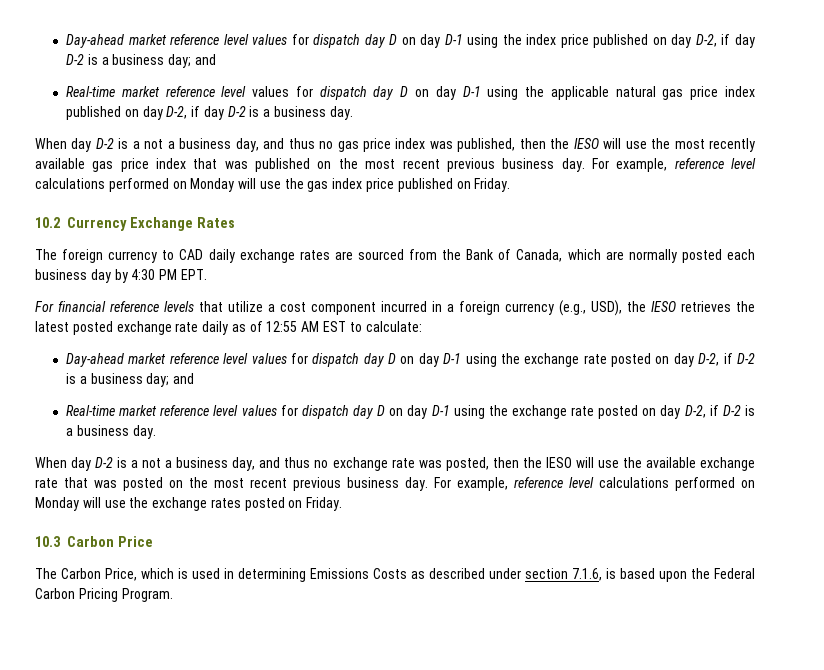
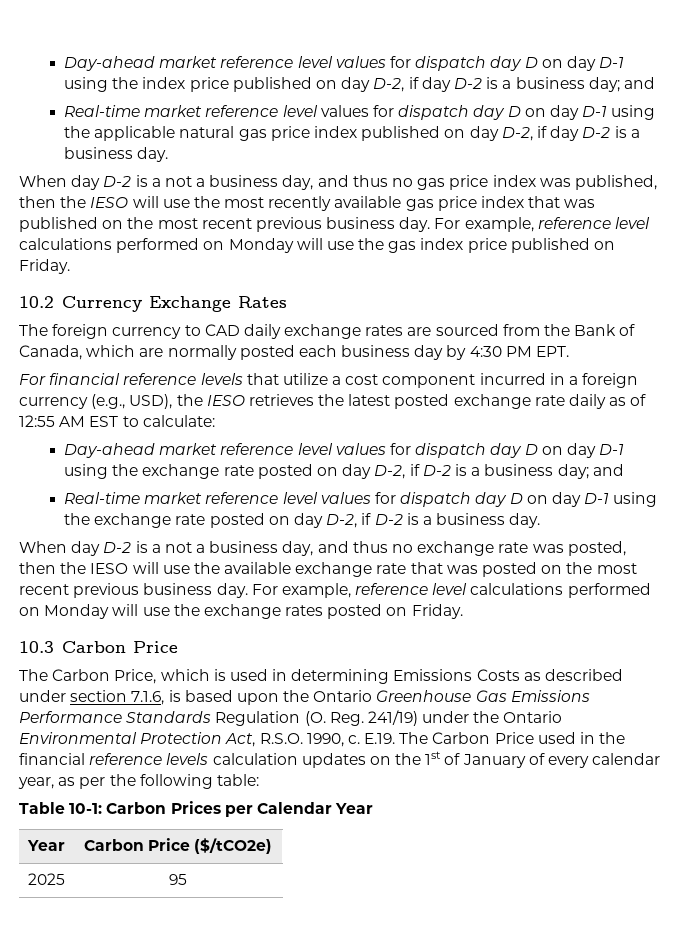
[714,568,755,579] [35,588,173,602] Federal Carbon Pricing Program. -> [313,690,590,702] [19,710,563,726] [19,732,626,747] [19,751,661,768] [18,774,259,789] [19,801,374,817] [27,840,65,851] [83,838,273,854] [28,873,65,885] [169,874,187,885] Ontario Greenhouse Gas Emissions Performance Standards Regulation (O. Reg. 241/19) under the Ontario Environmental Protection Act, R.S.O. 1990, c. E.19. The Carbon Price used in the financial reference levels calculation updates on the 1st of January of every calendar year, as per the following table: // Table 10-1: Carbon Prices per Calendar Year // Year | Carbon Price ($/tCO2e) // 2025 | 95

